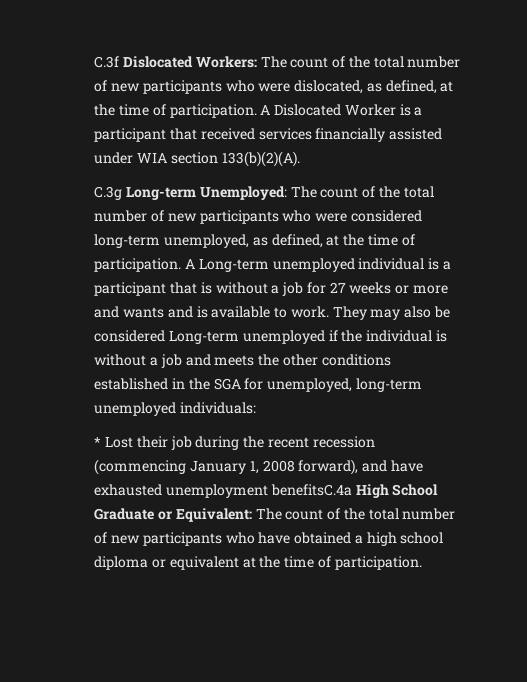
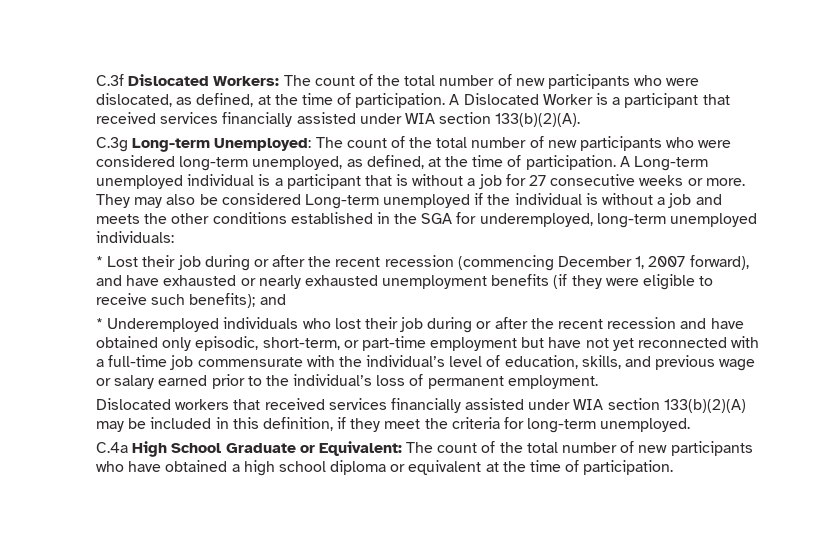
(346, 287) none -> [550,174,636,186] consecutive
[413,285,449,294] [94,306,329,318] more and wants and is available to work. -> [705,178,745,186] more.
[267,378,353,392] unemployed, -> [479,213,593,227] underemployed,
(240, 443) none -> [253,255,306,267] or after
[189,460,295,474] January 1, 2008 -> [558,256,686,269] December 1, 2007
[165,484,352,498] unemployment benefitsC.4a -> [240,274,714,290] [95,293,286,308] [95,317,744,333] [95,336,760,351] [95,355,756,371] [95,374,598,389] [95,398,746,413] [95,417,691,433] [95,442,128,453] or nearly exhausted unemployment benefits (if they were eligible to receive such benefits); and // * Underemployed individuals who lost their job during or after the recent recession and have obtained only episodic, short-term, or part-time employment but have not yet reconnected with a full-time job commensurate with the individual’s level of education, skills, and previous wage or salary earned prior to the individual’s loss of permanent employment. // Dislocated workers that received services financially assisted under WIA section 133(b)(2)(A) may be included in this definition, if they meet the criteria for long-term unemployed. // C.4a

